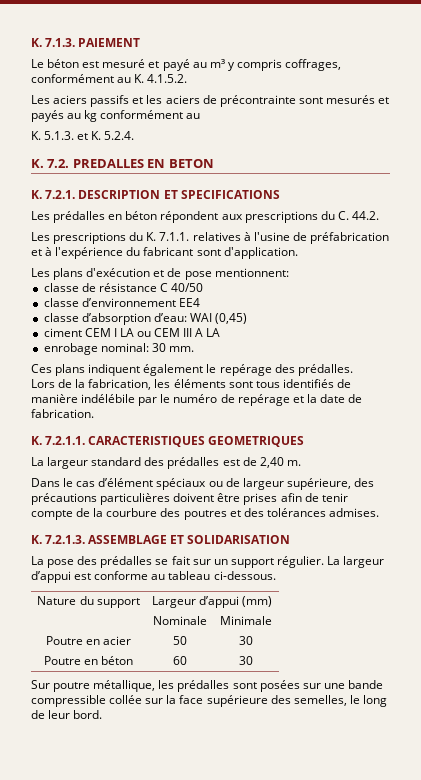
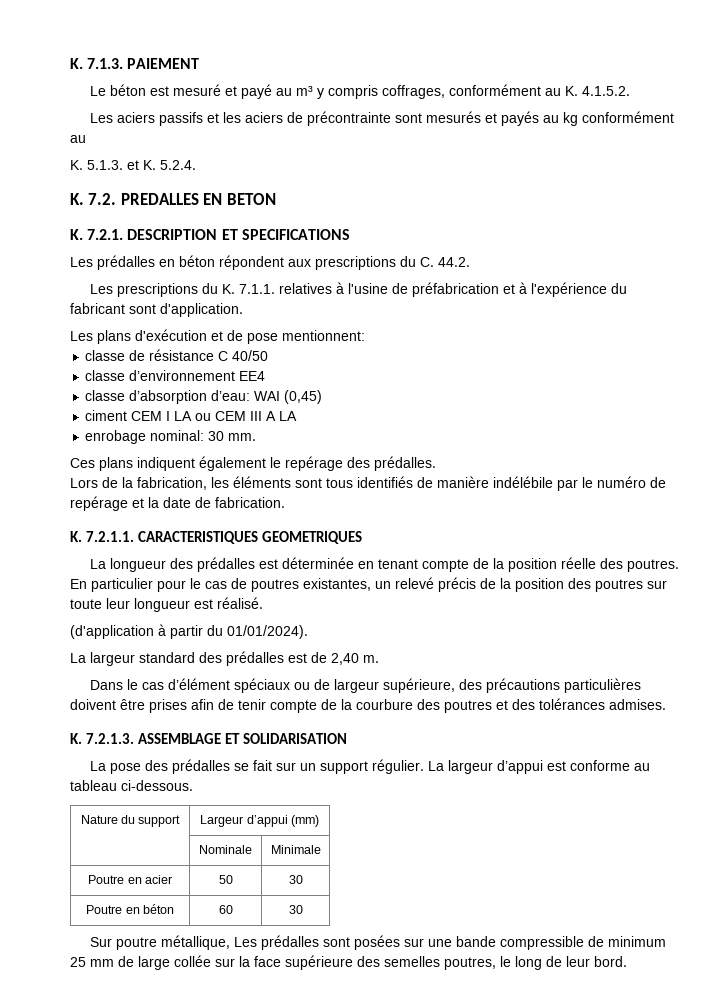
(305, 441) none -> [90,557,680,572] [70,577,667,592] [70,597,263,612] [70,624,308,639] // La longueur des prédalles est déterminée en tenant compte de la position réelle des poutres. En particulier pour le cas de poutres existantes, un relevé précis de la position des poutres sur toute leur longueur est réalisé. // (d'application à partir du 01/01/2024).
[158,680,175,689] les -> [234,937,258,947] Les
(106, 701) none -> [588,936,667,947] [70,956,170,970] de minimum 25 mm de large
[293,695,347,706] semelles, -> [384,956,496,970] semelles poutres,

